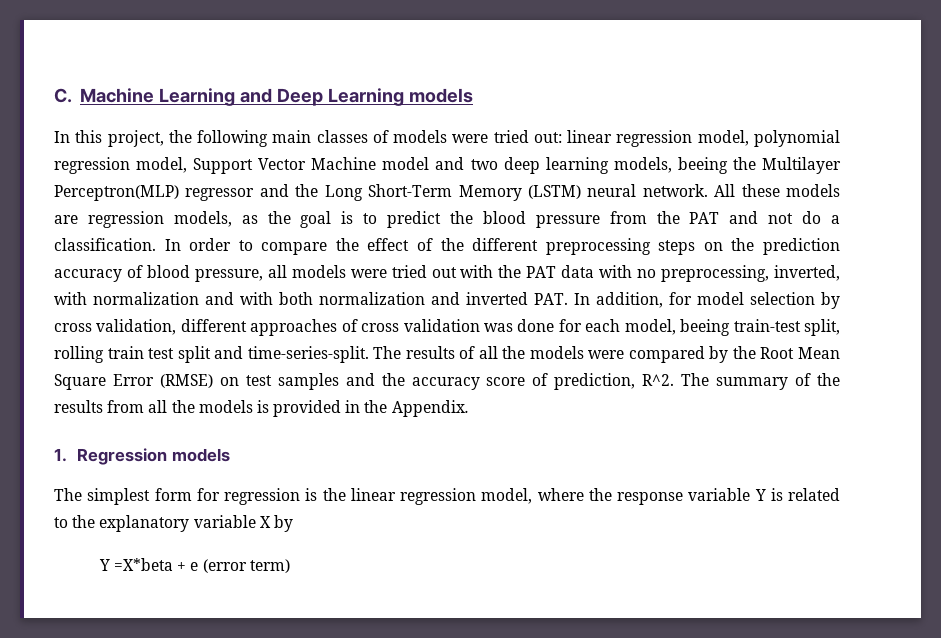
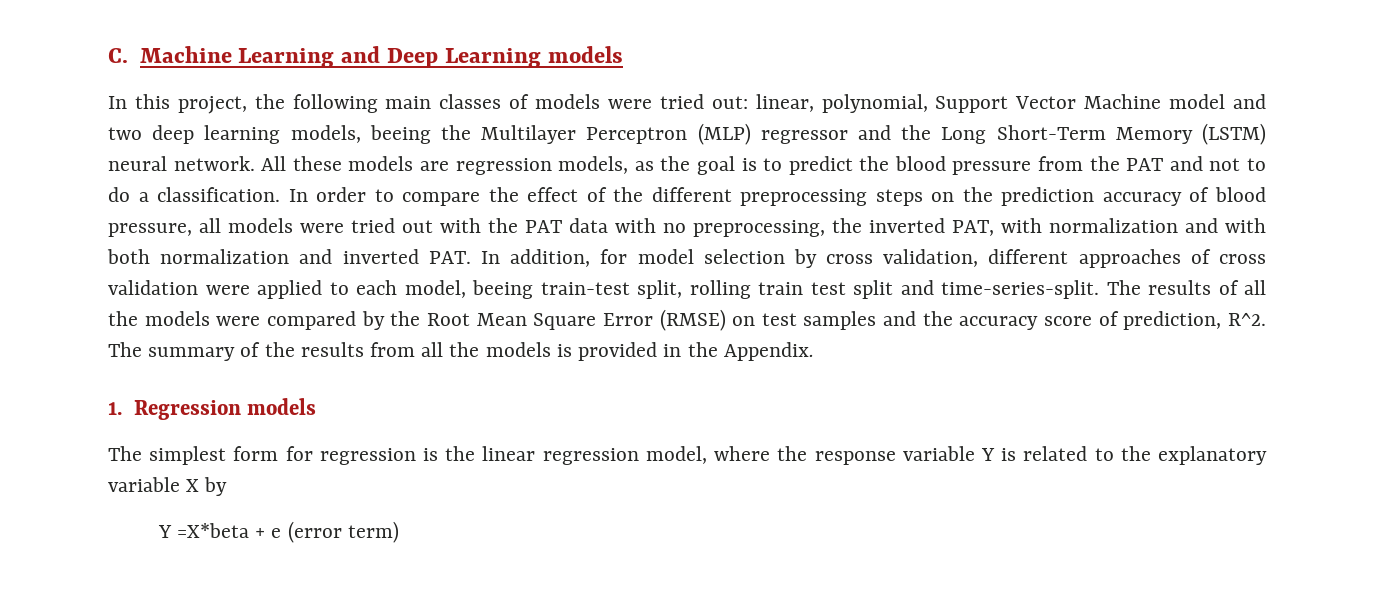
[567,130,840,147] [54,157,188,174] linear regression model, polynomial regression model, -> [755,94,928,113] linear, polynomial,
[54,185,179,201] Perceptron(MLP) -> [586,123,751,145] Perceptron (MLP)
(794, 218) none -> [1247,158,1266,171] to
[774,265,840,281] inverted, -> [832,218,994,236] the inverted PAT,
[484,319,582,332] was done for -> [205,280,349,299] were applied to

